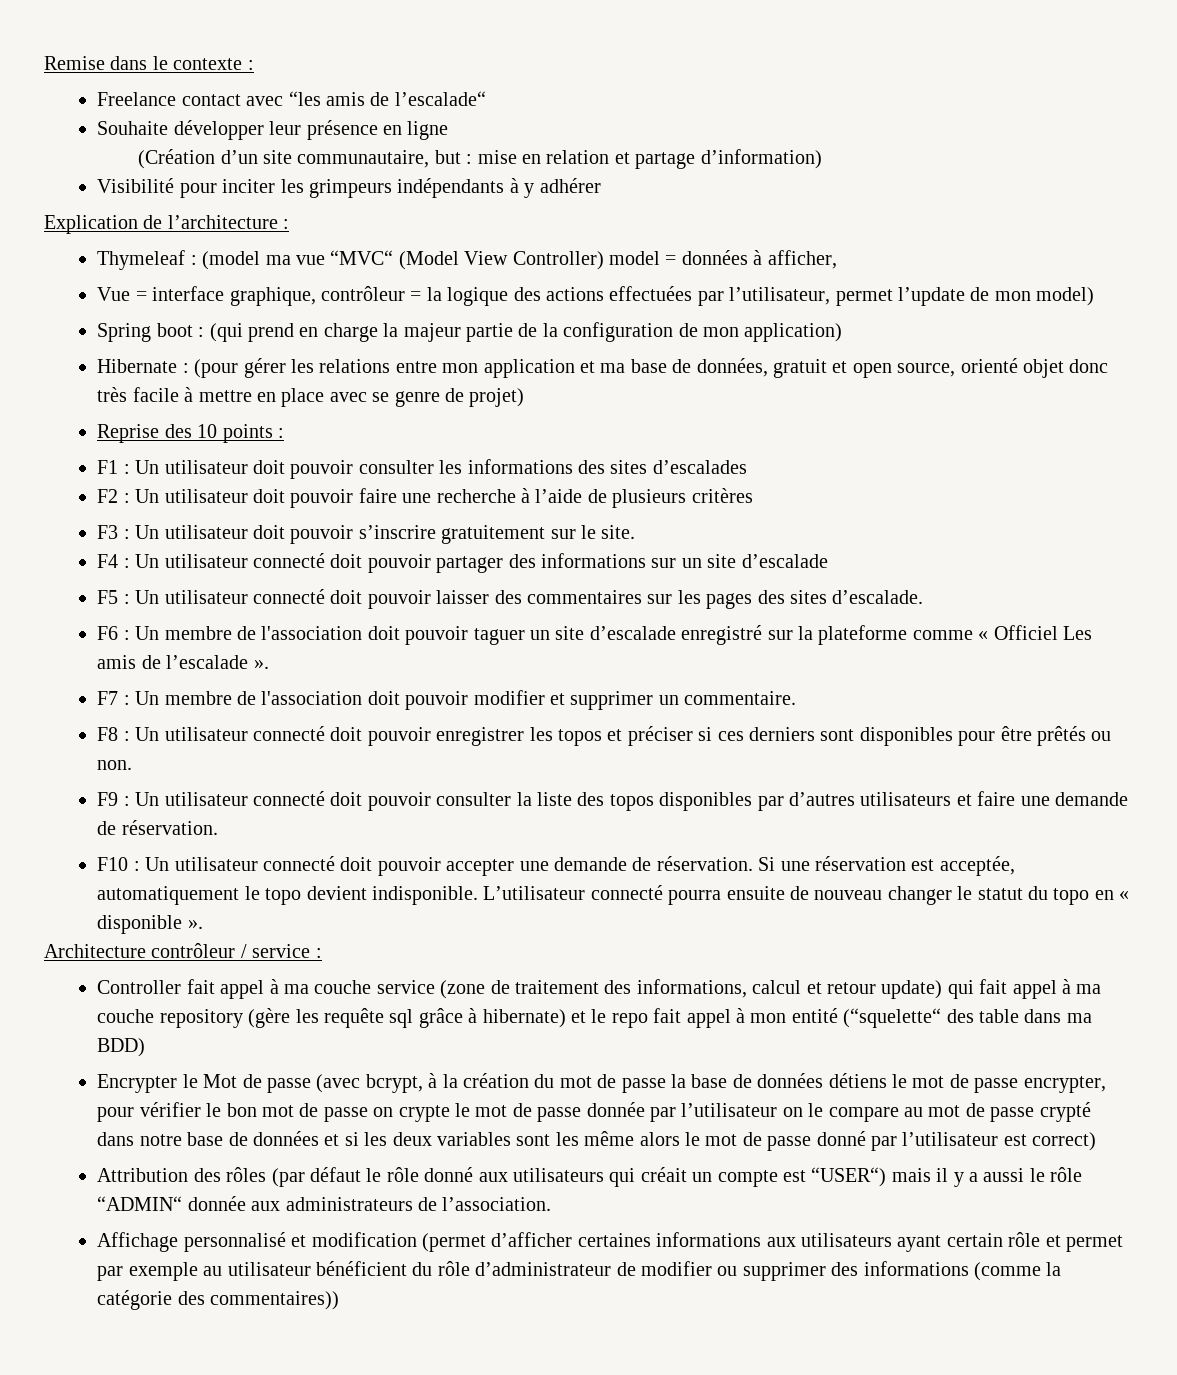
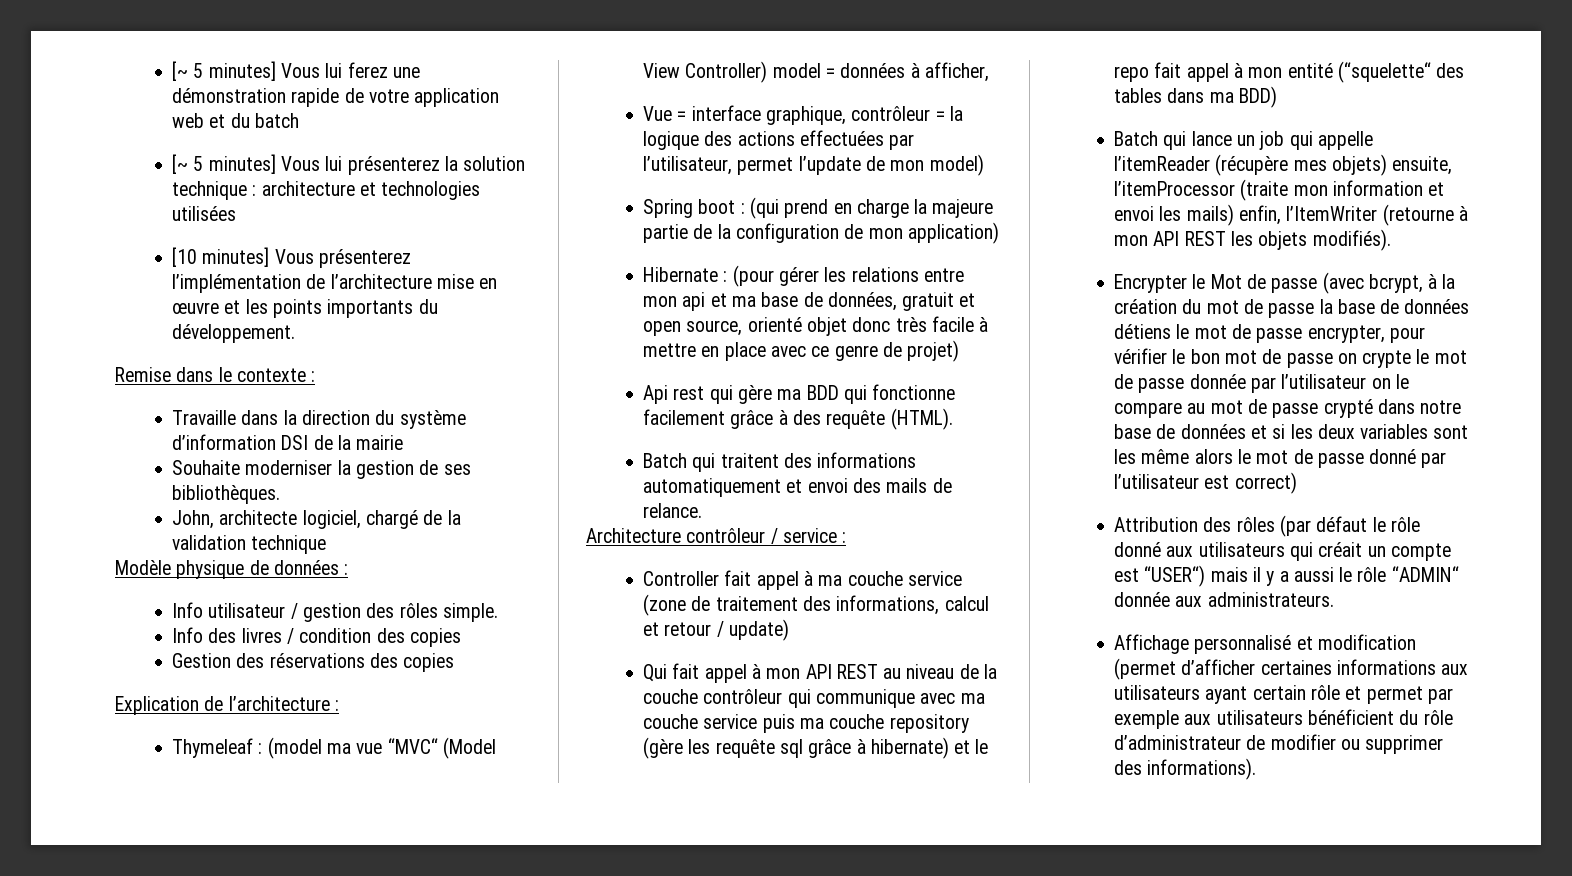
(44, 63) none -> [172,61,420,81] [172,88,500,107] [172,113,299,128] [172,154,526,175] [172,181,481,200] [172,206,237,221] [172,247,411,268] [172,274,498,293] [172,299,438,318] [172,324,296,343] [~ 5 minutes] Vous lui ferez une démonstration rapide de votre application web et du batch // [~ 5 minutes] Vous lui présenterez la solution technique : architecture et technologies utilisées // [10 minutes] Vous présenterez l’implémentation de l’architecture mise en œuvre et les points importants du développement. //
[97,91,486,106] [97,120,449,140] [138,149,822,169] [97,178,601,198] Freelance contact avec “les amis de l’escalade“ // Souhaite développer leur présence en ligne // (Création d’un site communautaire, but : mise en relation et partage d’information) // Visibilité pour inciter les grimpeurs indépendants à y adhérer -> [172,410,466,429] [172,434,404,450] [172,460,471,479] [172,485,281,504] [172,510,461,529] [172,535,327,554] [115,560,349,579] [172,602,498,622] [172,627,461,647] [172,653,455,672] Travaille dans la direction du système d’information DSI de la mairie // Souhaite moderniser la gestion de ses bibliothèques. // John, architecte logiciel, chargé de la validation technique // Modèle physique de données : // Info utilisateur / gestion des rôles simple. // Info des livres / condition des copies // Gestion des réservations des copies
[403,323,461,342] majeur -> [932,199,994,218] majeure
[483,359,575,378] application -> [682,292,706,311] api
[372,392,390,402] se -> [811,346,830,357] ce
[97,424,285,443] [97,459,747,479] [97,488,753,508] [97,525,636,544] [97,553,828,573] [97,589,924,609] [97,625,1093,645] [97,655,269,669] [97,690,797,710] [97,726,1112,746] [97,760,133,770] [97,791,1129,811] [97,820,218,835] [97,856,1015,876] [97,885,1130,905] [97,915,203,934] Reprise des 10 points : // F1 : Un utilisateur doit pouvoir consulter les informations des sites d’escalades // F2 : Un utilisateur doit pouvoir faire une recherche à l’aide de plusieurs critères // F3 : Un utilisateur doit pouvoir s’inscrire gratuitement sur le site. // F4 : Un utilisateur connecté doit pouvoir partager des informations sur un site d’escalade // F5 : Un utilisateur connecté doit pouvoir laisser des commentaires sur les pages des sites d’escalade. // F6 : Un membre de l'association doit pouvoir taguer un site d’escalade enregistré sur la plateforme comme « Officiel Les amis de l’escalade ». // F7 : Un membre de l'association doit pouvoir modifier et supprimer un commentaire. // F8 : Un utilisateur connecté doit pouvoir enregistrer les topos et préciser si ces derniers sont disponibles pour être prêtés ou non. // F9 : Un utilisateur connecté doit pouvoir consulter la liste des topos disponibles par d’autres utilisateurs et faire une demande de réservation. // F10 : Un utilisateur connecté doit pouvoir accepter une demande de réservation. Si une réservation est acceptée, automatiquement le topo devient indisponible. L’utilisateur connecté pourra ensuite de nouveau changer le statut du topo en « disponible ». -> [643,384,956,404] [643,408,953,430] [643,452,917,472] [643,478,952,497] [643,503,703,518] Api rest qui gère ma BDD qui fonctionne facilement grâce à des requête (HTML). // Batch qui traitent des informations automatiquement et envoi des mails de relance.
(877, 988) none -> [716,621,724,637] /
[947,979,1072,999] qui fait appel à -> [643,663,997,683] [643,689,985,708] [643,714,795,733] // Qui fait appel à mon API REST au niveau de la couche contrôleur qui communique avec ma couche service puis
[979,1009,1020,1023] table -> [1114,88,1163,103] tables
(146, 1047) none -> [1114,131,1373,150] [1114,154,1453,176] [1114,179,1445,201] [1114,204,1468,226] [1114,229,1391,251] // Batch qui lance un job qui appelle l’itemReader (récupère mes objets) ensuite, l’itemProcessor (traite mon information et envoi les mails) enfin, l’ItemWriter (retourne à mon API REST les objets modifiés).
[285,1197,552,1211] administrateurs de l’association. -> [1207,592,1334,607] administrateurs.
[203,1262,311,1276] au utilisateur -> [1184,710,1303,725] aux utilisateurs
[863,1261,1062,1281] [97,1290,340,1310] informations (comme la catégorie des commentaires)) -> [1147,758,1257,780] informations).

